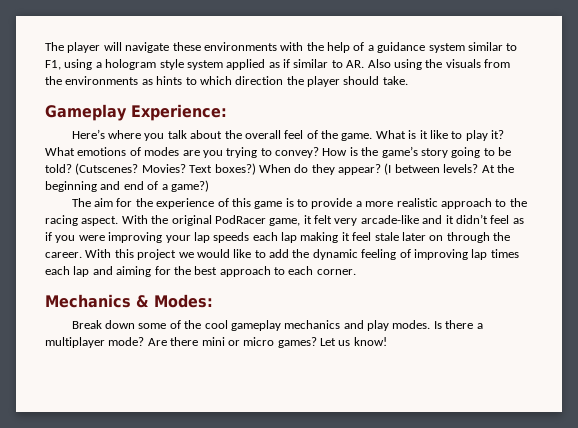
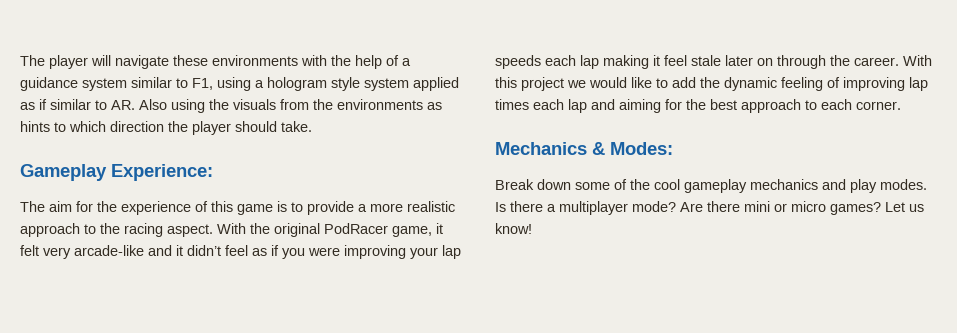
[71,129,505,141] [45,146,511,158] [45,163,514,175] [45,180,209,192] // Here’s where you talk about the overall feel of the game. What is it like to play it? What emotions of modes are you trying to convey? How is the game’s story going to be told? (Cutscenes? Movies? Text boxes?) When do they appear? (I between levels? At the beginning and end of a game?) -> (213, 172) none

